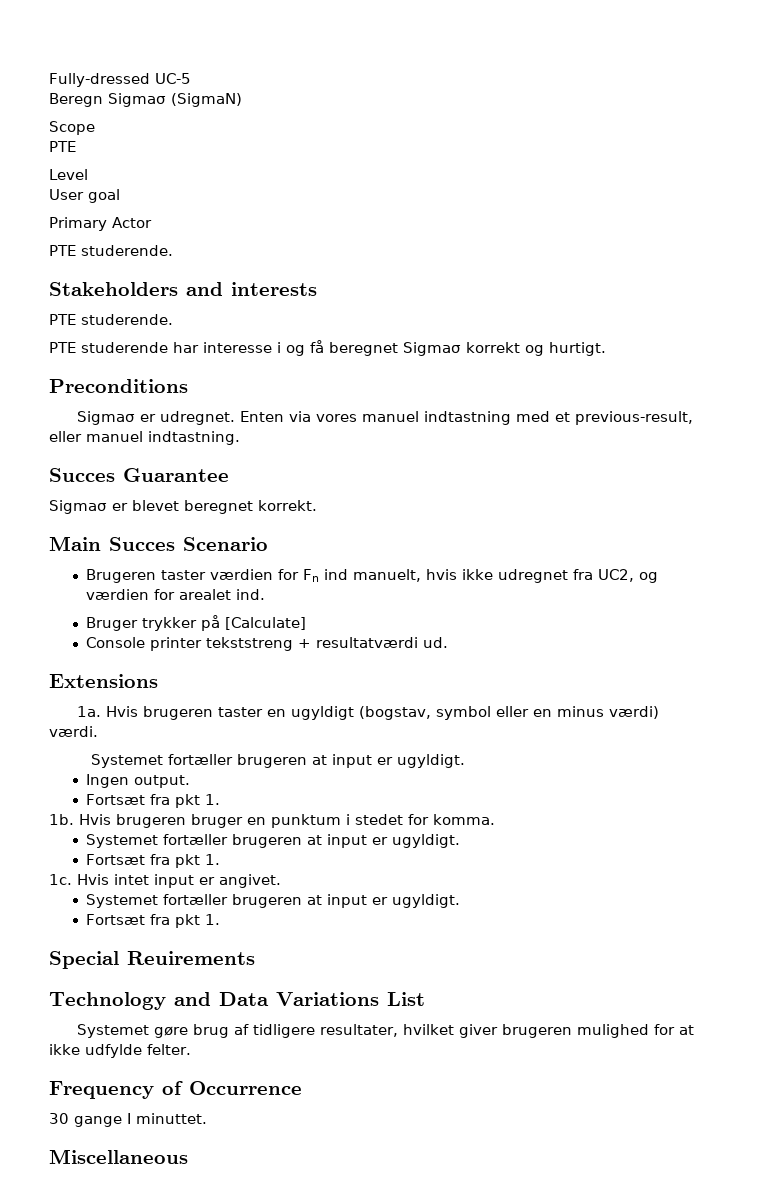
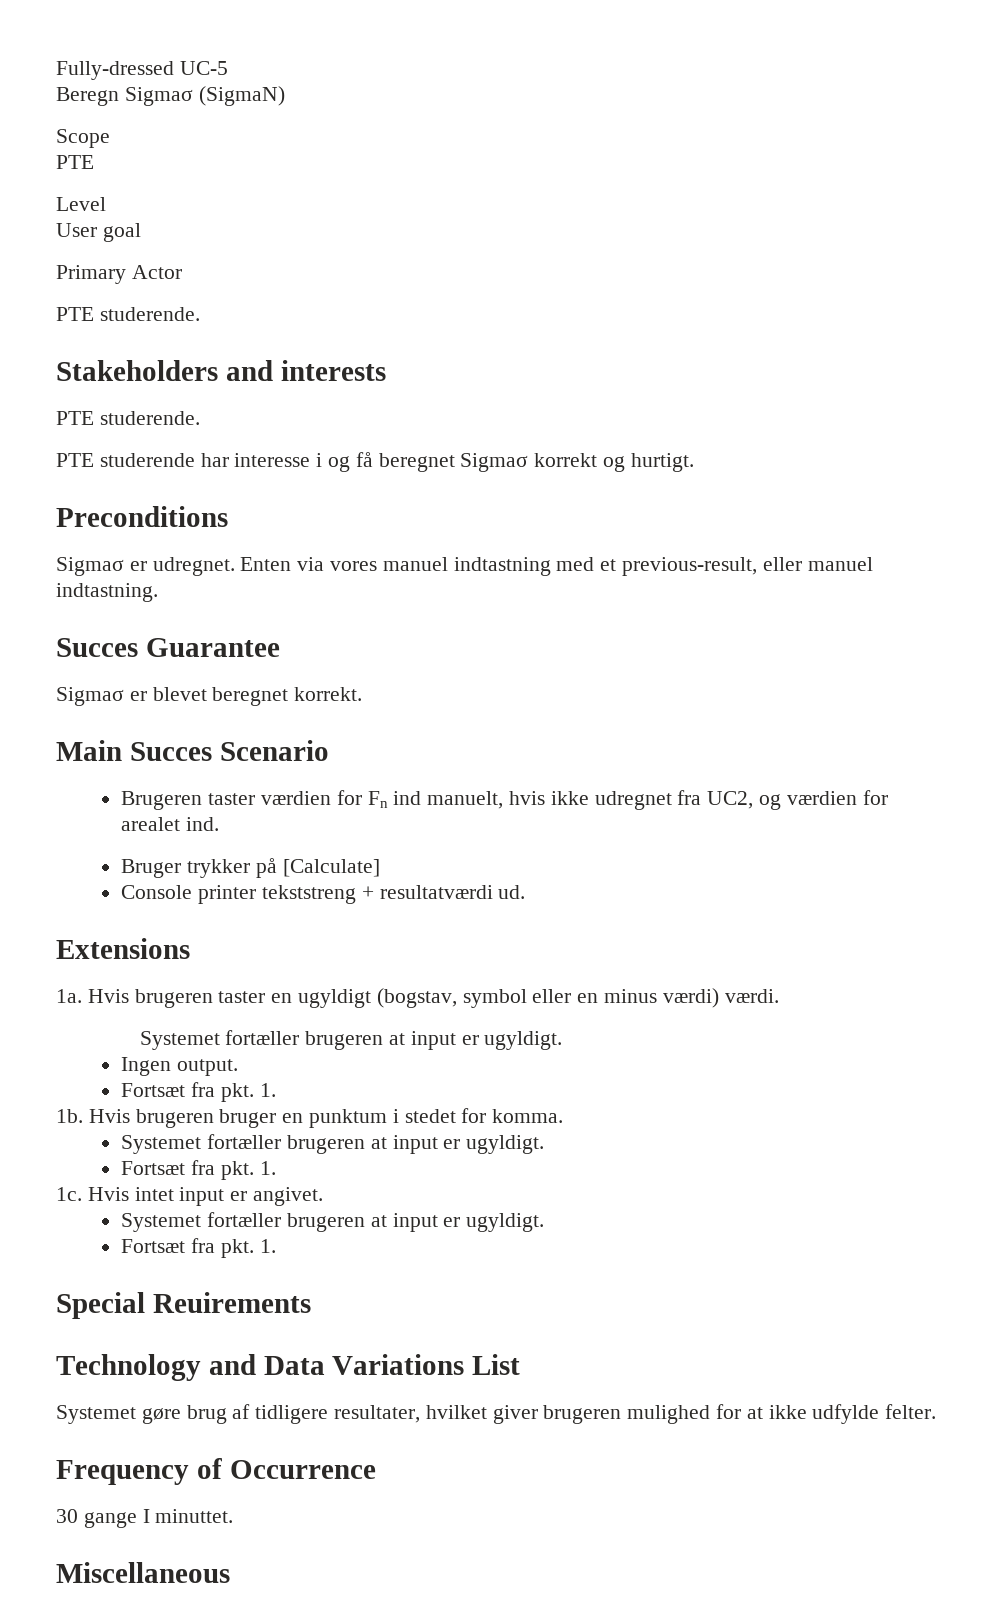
[175,794,201,808] pkt -> [221,1083,255,1102] pkt.
[175,854,201,868] pkt -> [221,1161,255,1180] pkt.
[175,914,201,928] pkt -> [221,1239,255,1258] pkt.

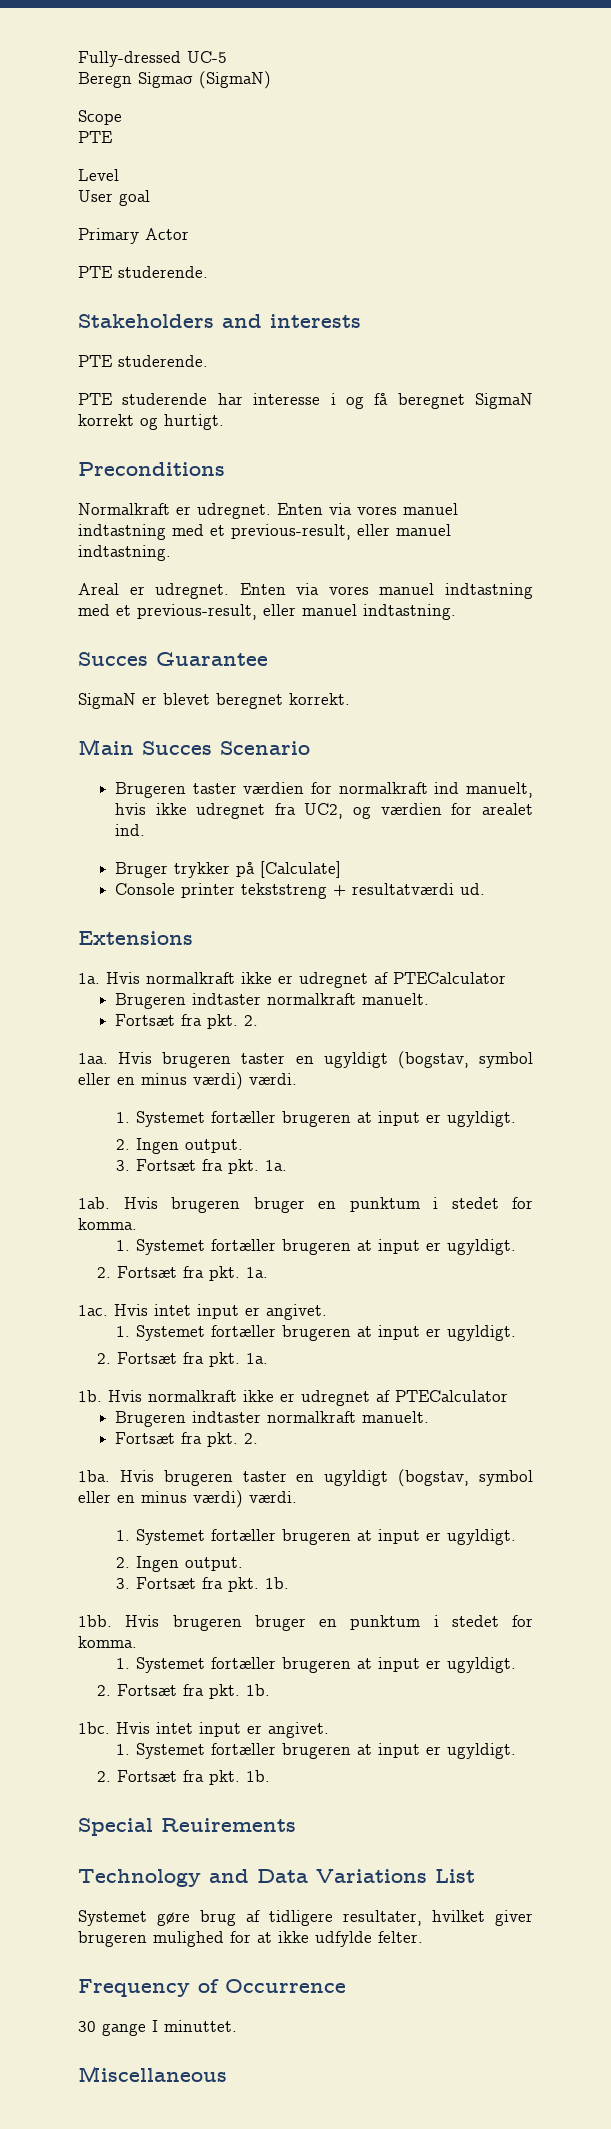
[460,453,529,472] Sigmaσ -> [475,393,533,409] SigmaN
[56,557,124,576] Sigmaσ -> [78,503,458,519] [78,524,451,540] [78,545,171,561] [78,583,119,595] Normalkraft er udregnet. Enten via vores manuel indtastning med et previous-result, eller manuel indtastning. // Areal
[56,687,124,706] Sigmaσ -> [78,693,136,709] SigmaN
[367,791,388,808] Fn -> [338,782,428,794] normalkraft
(129, 996) none -> [146,972,506,988] [114,993,429,1009] [114,1014,258,1029] [78,1052,153,1064] normalkraft ikke er udregnet af PTECalculator // Brugeren indtaster normalkraft manuelt. // Fortsæt fra pkt. 2. // 1aa. Hvis
[139,1030,563,1050] [121,1057,239,1076] [121,1082,276,1102] [56,1108,564,1128] [121,1134,545,1154] [121,1160,276,1180] [56,1187,324,1206] [121,1212,545,1232] [121,1238,276,1258] Systemet fortæller brugeren at input er ugyldigt. // Ingen output. // Fortsæt fra pkt. 1. // 1b. Hvis brugeren bruger en punktum i stedet for komma. // Systemet fortæller brugeren at input er ugyldigt. // Fortsæt fra pkt. 1. // 1c. Hvis intet input er angivet. // Systemet fortæller brugeren at input er ugyldigt. // Fortsæt fra pkt. 1. -> [115,1111,516,1127] [115,1138,243,1154] [115,1159,287,1174] [78,1197,533,1213] [78,1218,137,1230] [115,1239,516,1255] [96,1266,268,1281] [78,1304,327,1320] [115,1325,516,1341] [96,1352,268,1367] [78,1390,508,1406] [114,1411,429,1427] [114,1432,258,1447] [78,1469,533,1487] [78,1490,297,1508] [115,1529,516,1545] [115,1556,243,1572] [115,1577,289,1592] [78,1615,533,1631] [78,1636,137,1648] [115,1657,516,1673] [96,1684,270,1699] [78,1722,329,1738] [115,1743,516,1759] [96,1770,270,1785] 1. Systemet fortæller brugeren at input er ugyldigt. // 2. Ingen output. // 3. Fortsæt fra pkt. 1a. // 1ab. Hvis brugeren bruger en punktum i stedet for komma. // 1. Systemet fortæller brugeren at input er ugyldigt. // 2. Fortsæt fra pkt. 1a. // 1ac. Hvis intet input er angivet. // 1. Systemet fortæller brugeren at input er ugyldigt. // 2. Fortsæt fra pkt. 1a. // 1b. Hvis normalkraft ikke er udregnet af PTECalculator // Brugeren indtaster normalkraft manuelt. // Fortsæt fra pkt. 2. // 1ba. Hvis brugeren taster en ugyldigt (bogstav, symbol eller en minus værdi) værdi. // 1. Systemet fortæller brugeren at input er ugyldigt. // 2. Ingen output. // 3. Fortsæt fra pkt. 1b. // 1bb. Hvis brugeren bruger en punktum i stedet for komma. // 1. Systemet fortæller brugeren at input er ugyldigt. // 2. Fortsæt fra pkt. 1b. // 1bc. Hvis intet input er angivet. // 1. Systemet fortæller brugeren at input er ugyldigt. // 2. Fortsæt fra pkt. 1b.

